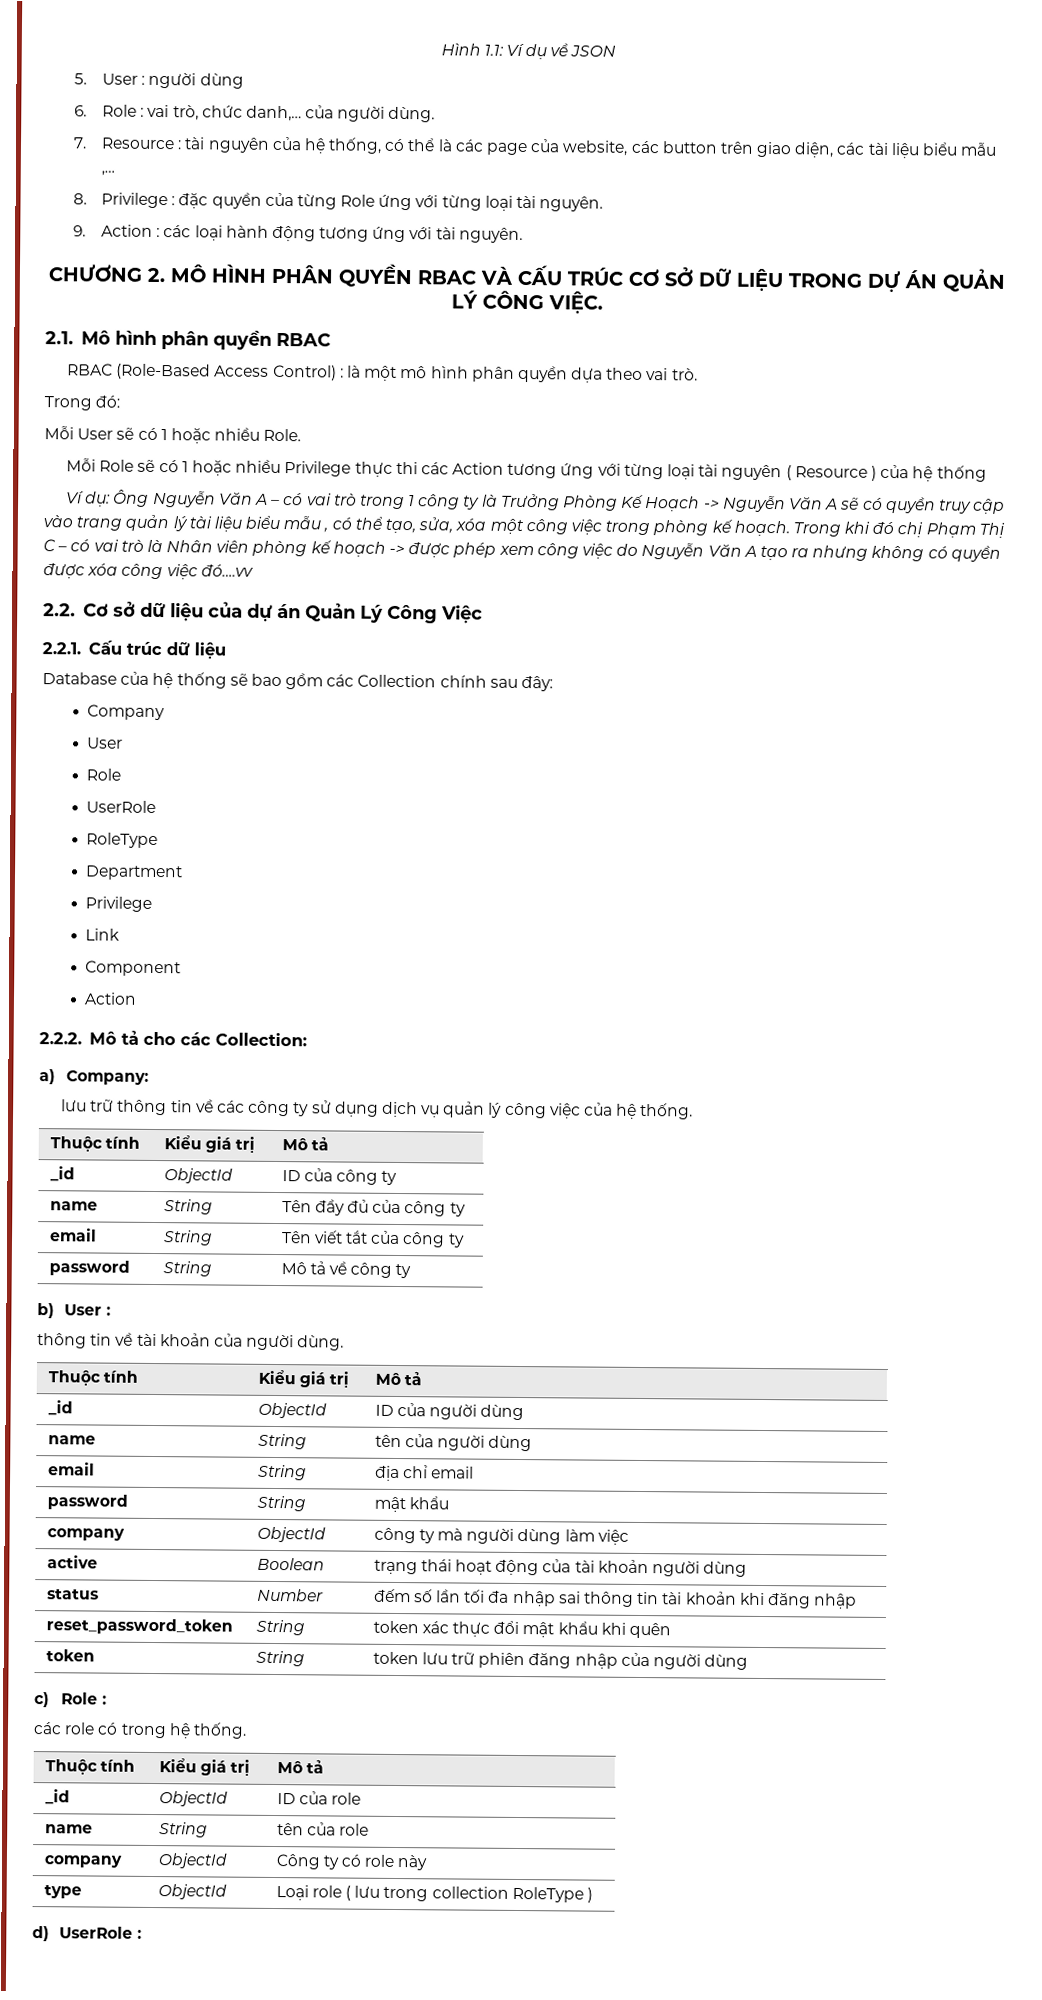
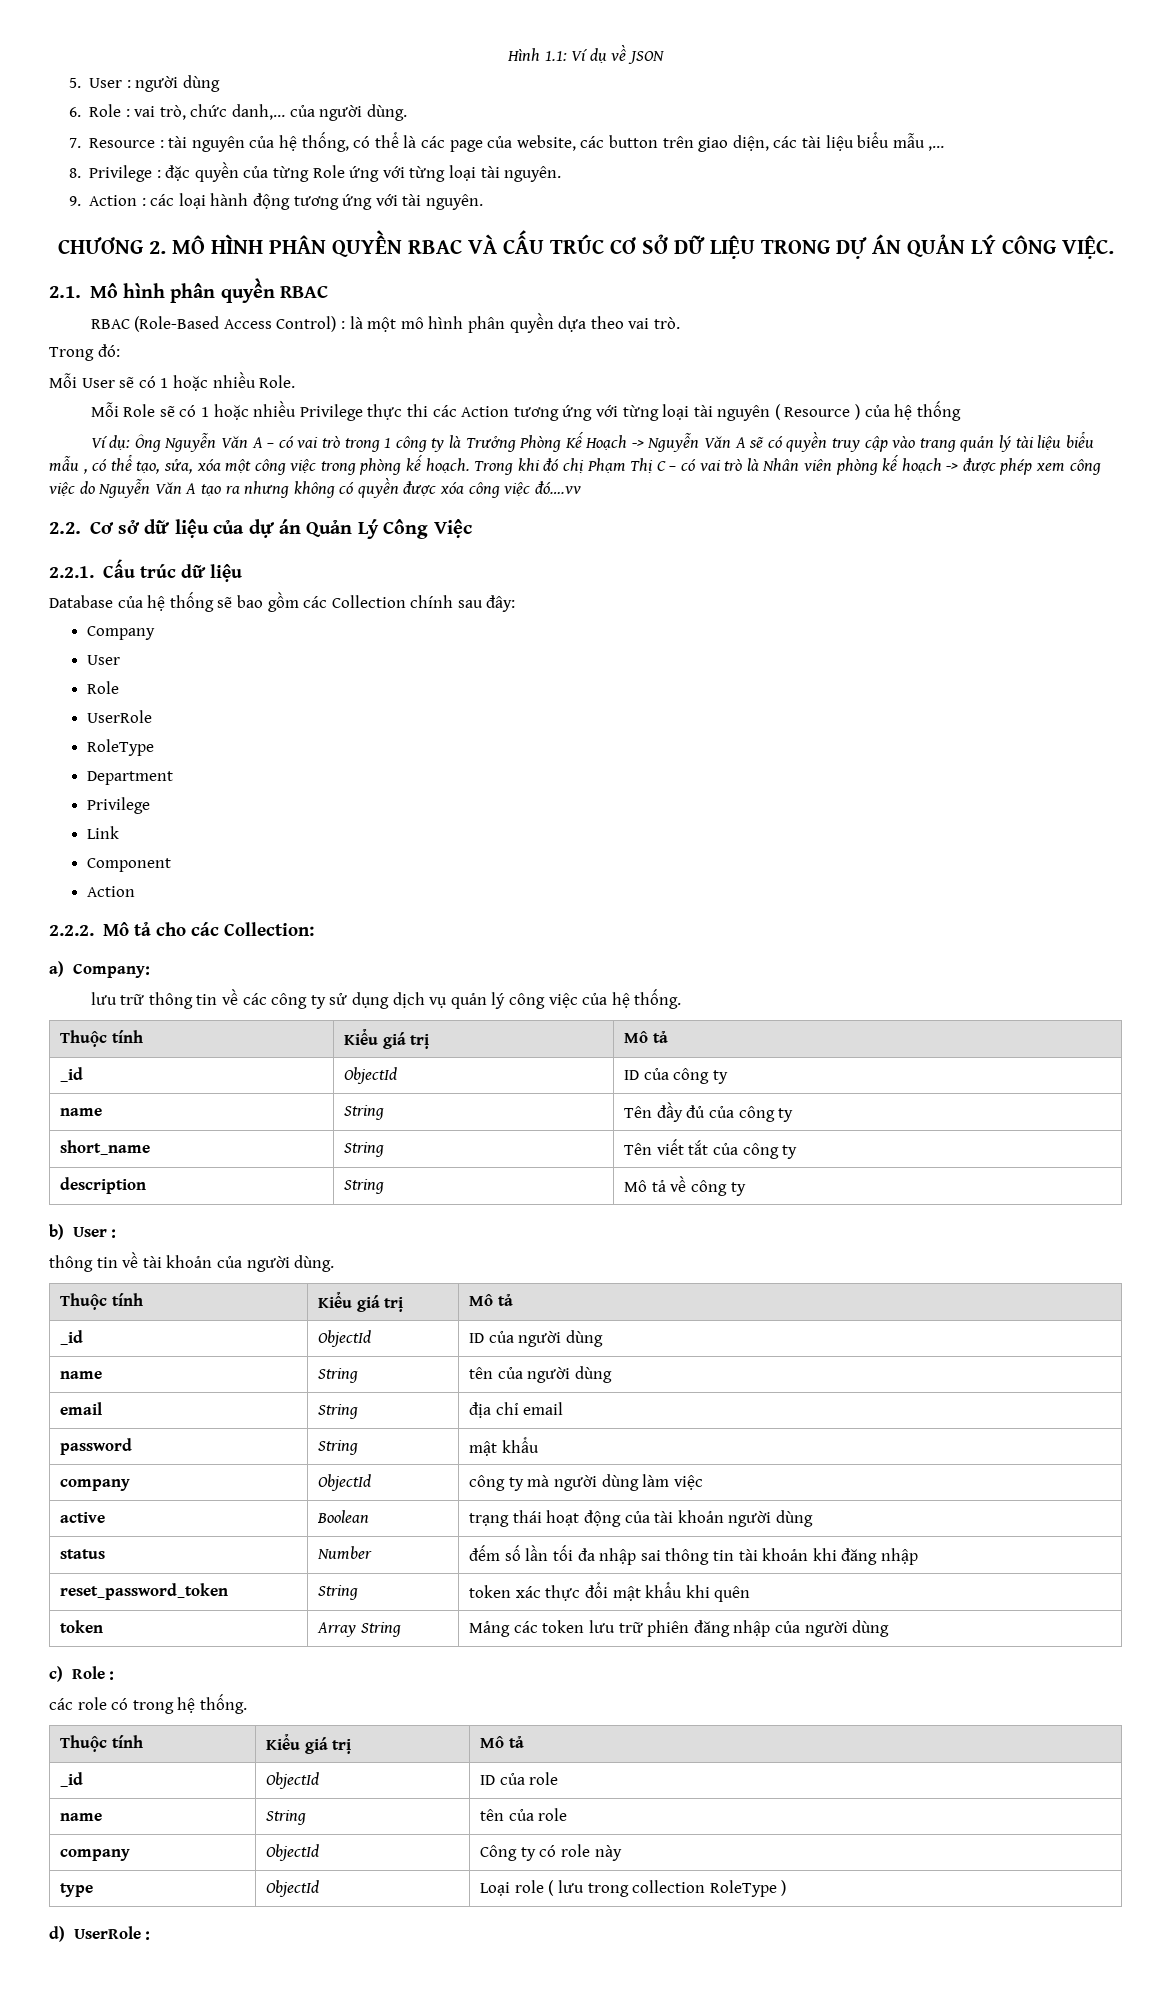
[49,1228,97,1242] email -> [60,1140,151,1155] short_name
[48,1260,130,1276] password -> [60,1177,147,1194] description
[255,1650,305,1667] String | -> [317,1622,401,1637] [469,1621,538,1637] Array String | Mảng các

